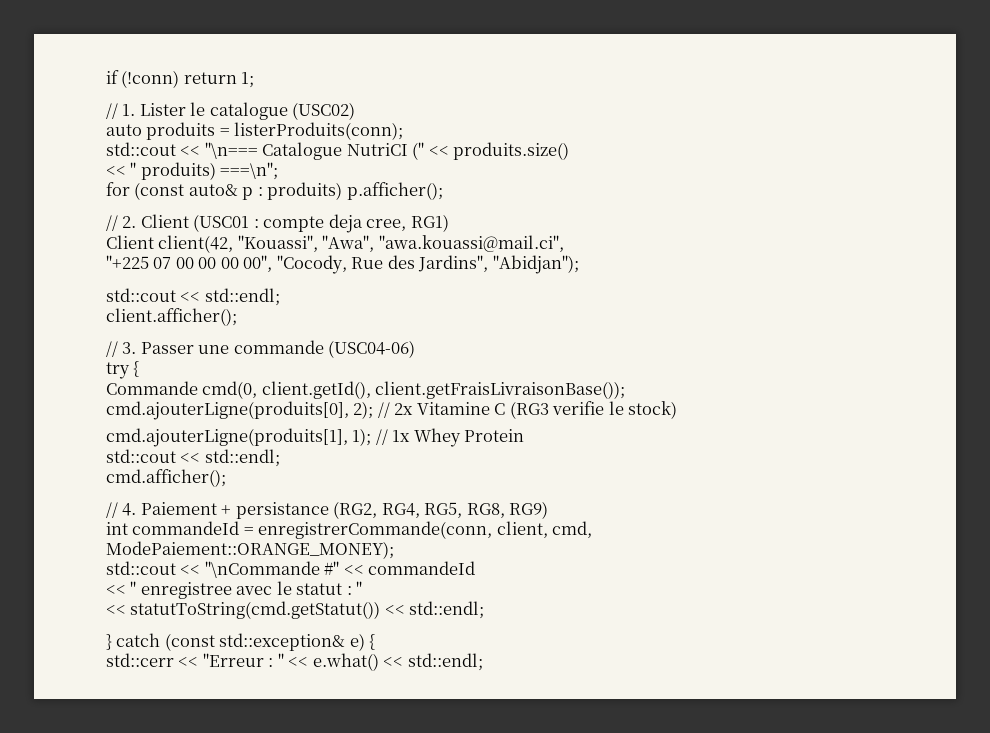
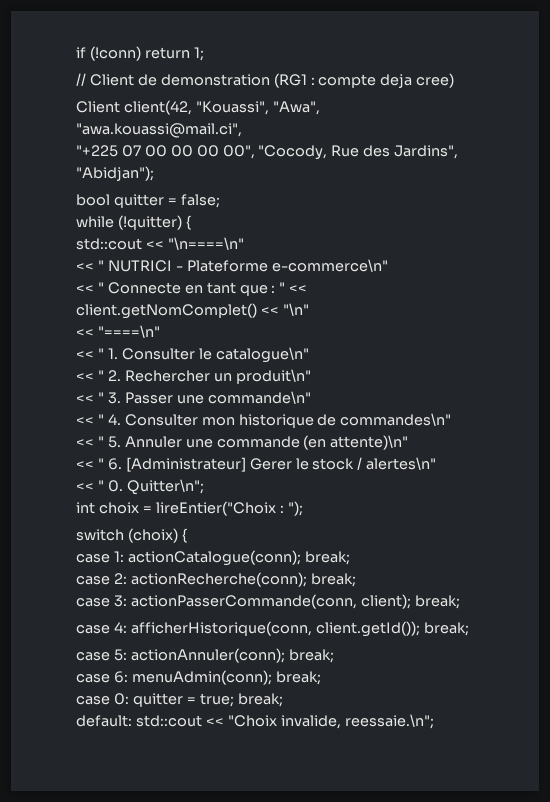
[122,102,356,120] [106,122,404,140] [106,142,570,160] [106,162,279,180] [106,182,443,200] [106,214,250,232] 1. Lister le catalogue (USC02) // auto produits = listerProduits(conn); // std::cout << "\n=== Catalogue NutriCI (" << produits.size() // << " produits) ===\n"; // for (const auto& p : produits) p.afficher(); // // 2. Client (USC01 -> [89,73,307,88] Client de demonstration (RG1
[366,214,449,232] cree, RG1) -> [416,73,455,88] cree)
[106,288,280,306] [106,308,237,326] [106,340,416,358] [106,361,140,379] [106,381,626,399] [106,401,678,420] [106,428,525,447] [106,449,280,467] [106,469,226,487] [106,501,549,519] [106,521,593,539] [106,541,394,559] [106,561,476,578] [106,581,363,599] [106,601,485,619] [106,633,376,651] [106,653,483,671] std::cout << std::endl; // client.afficher(); // // 3. Passer une commande (USC04-06) // try { // Commande cmd(0, client.getId(), client.getFraisLivraisonBase()); // cmd.ajouterLigne(produits[0], 2); // 2x Vitamine C (RG3 verifie le stock) // cmd.ajouterLigne(produits[1], 1); // 1x Whey Protein // std::cout << std::endl; // cmd.afficher(); // // 4. Paiement + persistance (RG2, RG4, RG5, RG8, RG9) // int commandeId = enregistrerCommande(conn, client, cmd, // ModePaiement::ORANGE_MONEY); // std::cout << "\nCommande #" << commandeId // << " enregistree avec le statut : " // << statutToString(cmd.getStatut()) << std::endl; // } catch (const std::exception& e) { // std::cerr << "Erreur : " << e.what() << std::endl; -> [76,194,220,208] [76,215,191,230] [76,237,244,250] [76,259,388,272] [76,282,308,296] [76,303,309,319] [76,325,160,338] [76,347,309,363] [76,369,311,384] [76,391,311,404] [76,413,452,428] [76,435,409,450] [76,457,437,472] [76,479,204,495] [76,501,303,516] [76,528,187,543] [76,550,350,566] [76,572,356,587] [76,594,460,609] [76,621,469,637] [76,648,334,663] [76,670,321,685] [76,693,283,707] [76,714,434,729] bool quitter = false; // while (!quitter) { // std::cout << "\n====\n" // << " NUTRICI - Plateforme e-commerce\n" // << " Connecte en tant que : " << client.getNomComplet() << "\n" // << "====\n" // << " 1. Consulter le catalogue\n" // << " 2. Rechercher un produit\n" // << " 3. Passer une commande\n" // << " 4. Consulter mon historique de commandes\n" // << " 5. Annuler une commande (en attente)\n" // << " 6. [Administrateur] Gerer le stock / alertes\n" // << " 0. Quitter\n"; // int choix = lireEntier("Choix : "); // switch (choix) { // case 1: actionCatalogue(conn); break; // case 2: actionRecherche(conn); break; // case 3: actionPasserCommande(conn, client); break; // case 4: afficherHistorique(conn, client.getId()); break; // case 5: actionAnnuler(conn); break; // case 6: menuAdmin(conn); break; // case 0: quitter = true; break; // default: std::cout << "Choix invalide, reessaie.\n";

